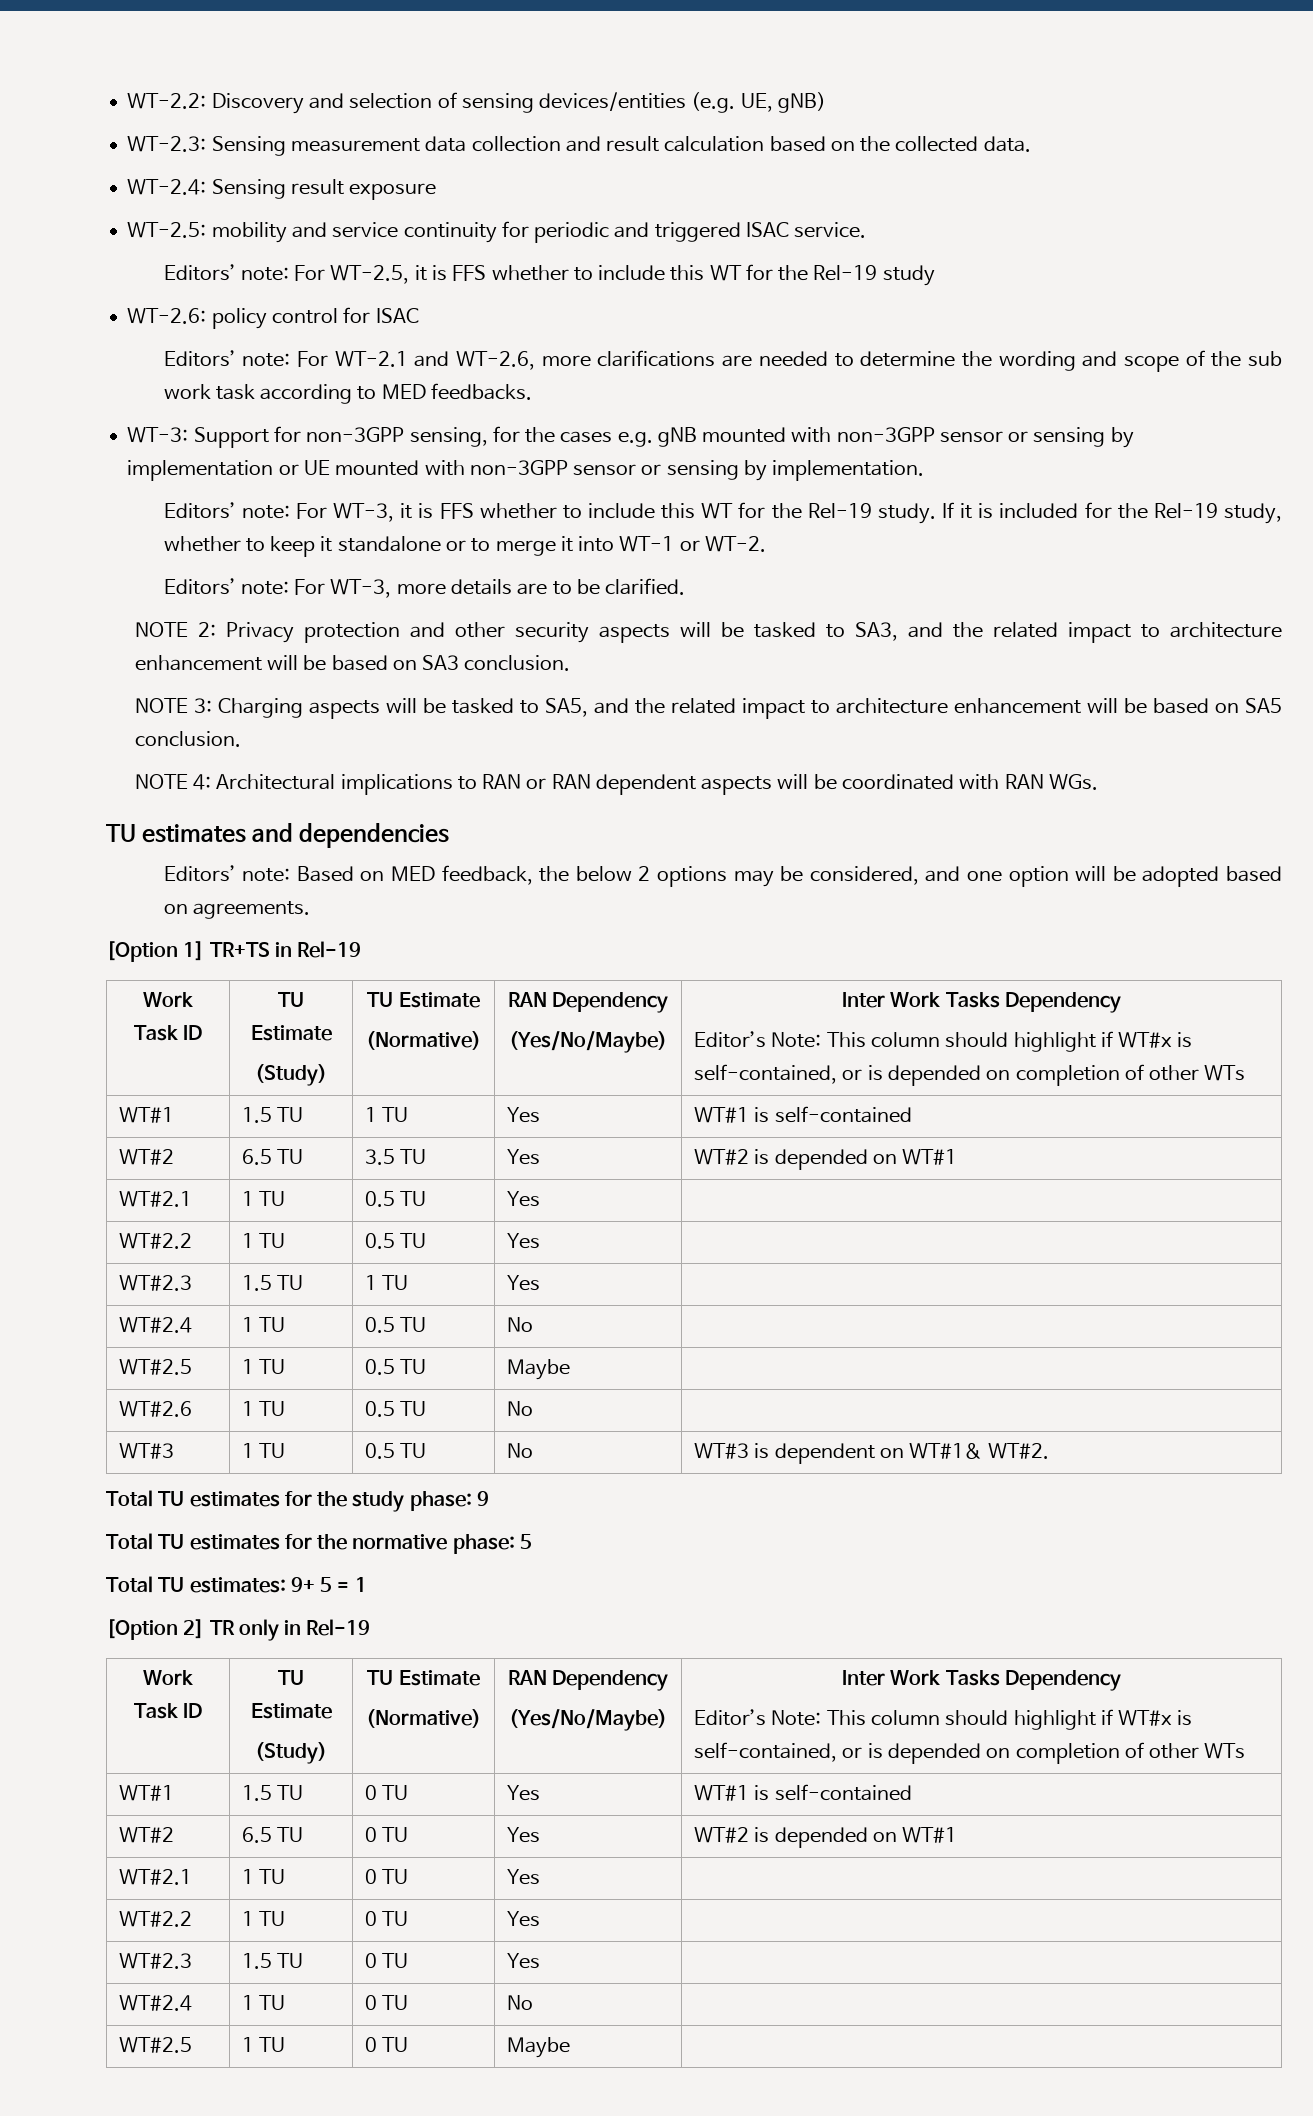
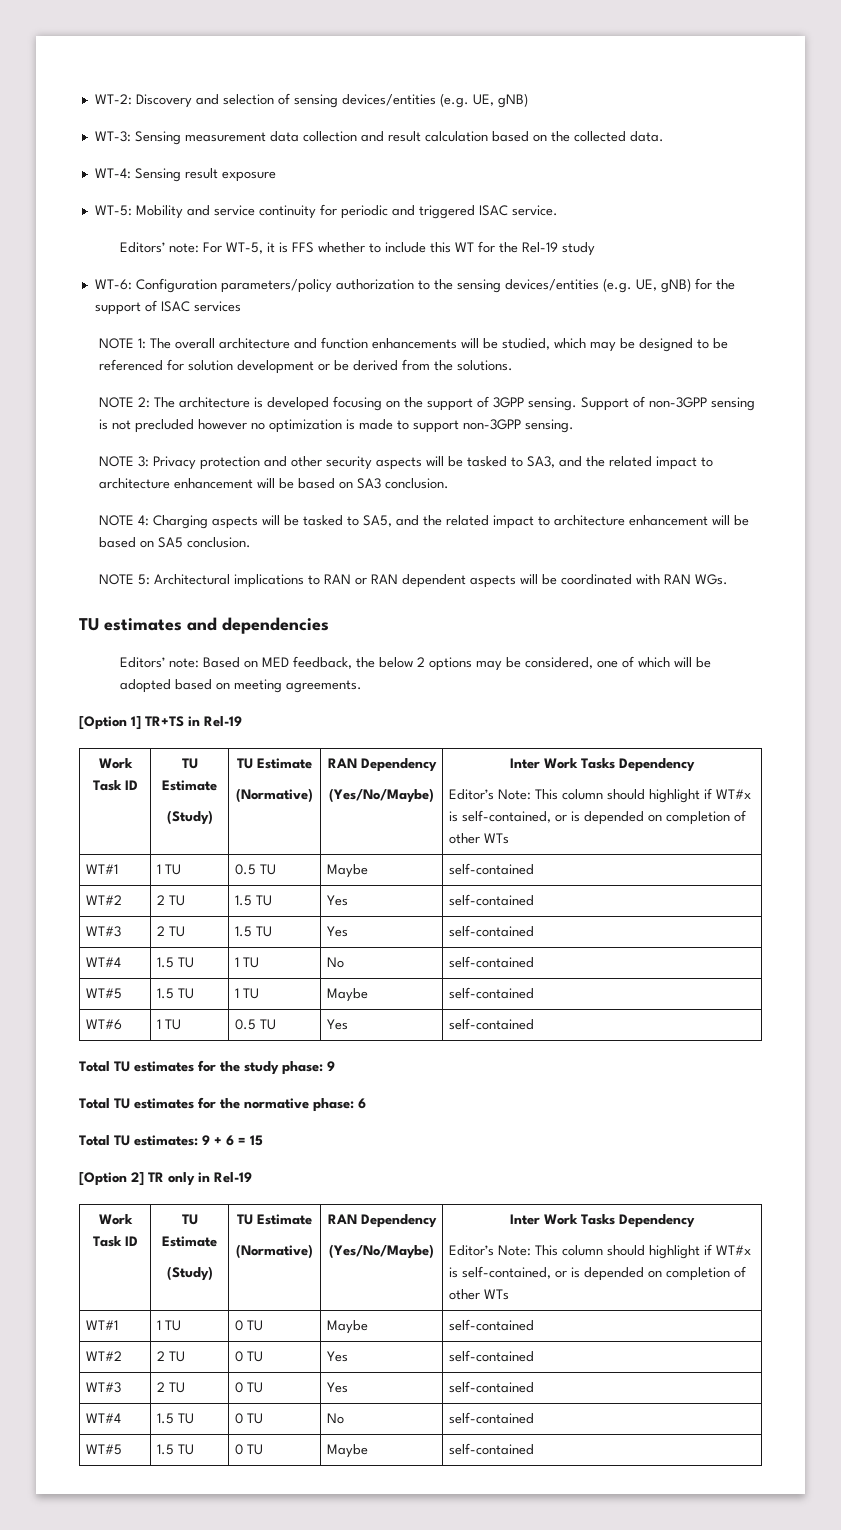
[127,93,207,109] WT-2.2: -> [94,94,132,105] WT-2:
[127,136,207,152] WT-2.3: -> [94,131,131,142] WT-3:
[127,179,207,195] WT-2.4: -> [94,168,131,179] WT-4:
[127,222,287,243] WT-2.5: mobility -> [94,205,183,219] WT-5: Mobility
[330,265,410,284] WT-2.5, -> [225,242,263,254] WT-5,
[127,307,419,329] [163,350,1282,372] [163,383,532,404] [127,426,1134,448] [127,460,925,481] [163,502,1282,524] [163,536,766,557] [163,578,686,598] [134,622,216,637] WT-2.6: policy control for ISAC // Editors’ note: For WT-2.1 and WT-2.6, more clarifications are needed to determine the wording and scope of the sub work task according to MED feedbacks. // WT-3: Support for non-3GPP sensing, for the cases e.g. gNB mounted with non-3GPP sensor or sensing by implementation or UE mounted with non-3GPP sensor or sensing by implementation. // Editors’ note: For WT-3, it is FFS whether to include this WT for the Rel-19 study. If it is included for the Rel-19 study, whether to keep it standalone or to merge it into WT-1 or WT-2. // Editors’ note: For WT-3, more details are to be clarified. // NOTE 2: -> [94,278,735,293] [94,300,241,315] [99,337,729,352] [99,359,514,374] [99,396,756,411] [99,419,575,433] [99,456,150,467] WT-6: Configuration parameters/policy authorization to the sensing devices/entities (e.g. UE, gNB) for the support of ISAC services // NOTE 1: The overall architecture and function enhancements will be studied, which may be designed to be referenced for solution development or be derived from the solutions. // NOTE 2: The architecture is developed focusing on the support of 3GPP sensing. Support of non-3GPP sensing is not precluded however no optimization is made to support non-3GPP sensing. // NOTE 3:
[193,698,212,713] 3: -> [138,515,150,526] 4:
[193,774,212,790] 4: -> [138,574,151,585] 5:
[925,866,1069,887] and one option -> [596,656,670,668] one of which
(188, 909) none -> [233,679,282,693] meeting
[242,1107,304,1123] [365,1107,409,1122] [507,1107,541,1123] [694,1106,912,1123] [119,1149,175,1165] [242,1149,304,1165] [365,1149,427,1165] [507,1149,541,1165] [694,1149,958,1170] [119,1191,193,1207] [242,1191,286,1206] [365,1191,427,1207] [507,1191,541,1207] [119,1233,193,1249] [242,1233,286,1248] [365,1233,427,1249] [507,1233,541,1249] [119,1275,193,1291] [242,1275,304,1291] [365,1275,409,1290] [507,1275,541,1291] [119,1317,193,1333] [242,1317,286,1332] [365,1317,427,1333] [507,1317,534,1332] [119,1359,193,1375] [242,1359,286,1374] [365,1359,427,1375] [507,1359,571,1380] [119,1401,193,1417] [242,1401,286,1416] [365,1401,427,1417] [507,1401,534,1416] [119,1443,175,1459] [242,1443,286,1458] [365,1443,427,1459] [507,1443,534,1458] [694,1443,1049,1464] | 1.5 TU | 1 TU | Yes | WT#1 is self-contained // WT#2 | 6.5 TU | 3.5 TU | Yes | WT#2 is depended on WT#1 // WT#2.1 | 1 TU | 0.5 TU | Yes | // WT#2.2 | 1 TU | 0.5 TU | Yes | // WT#2.3 | 1.5 TU | 1 TU | Yes | // WT#2.4 | 1 TU | 0.5 TU | No | // WT#2.5 | 1 TU | 0.5 TU | Maybe | // WT#2.6 | 1 TU | 0.5 TU | No | // WT#3 | 1 TU | 0.5 TU | No | WT#3 is dependent on WT#1& WT#2. -> [157,864,182,875] [235,864,277,875] [327,864,369,878] [449,863,535,875] [86,895,123,905] [157,895,186,906] [235,895,273,906] [327,895,349,906] [449,894,535,906] [86,926,122,937] [157,926,186,937] [235,926,273,937] [327,926,349,937] [449,925,535,937] [86,957,122,967] [157,957,195,968] [235,957,260,968] [327,957,345,968] [449,956,535,968] [86,988,123,999] [157,988,195,999] [235,988,260,999] [327,988,369,1002] [449,987,535,999] [86,1019,123,1030] [157,1019,182,1030] [235,1019,277,1030] [327,1019,349,1030] [449,1018,535,1030] | 1 TU | 0.5 TU | Maybe | self-contained // WT#2 | 2 TU | 1.5 TU | Yes | self-contained // WT#3 | 2 TU | 1.5 TU | Yes | self-contained // WT#4 | 1.5 TU | 1 TU | No | self-contained // WT#5 | 1.5 TU | 1 TU | Maybe | self-contained // WT#6 | 1 TU | 0.5 TU | Yes | self-contained
[519,1534,532,1549] 5 -> [358,1098,366,1109] 6
[290,1577,367,1592] 9+ 5 = 1 -> [202,1135,263,1146] 9 + 6 = 15
[242,1785,304,1801] [365,1785,409,1800] [507,1785,541,1801] [694,1784,912,1801] [119,1827,175,1843] [242,1827,304,1843] [365,1827,409,1842] [507,1827,541,1843] [694,1827,958,1848] [119,1869,193,1885] [242,1869,286,1884] [365,1869,409,1884] [507,1869,541,1885] [119,1911,193,1927] [242,1911,286,1926] [365,1911,409,1926] [507,1911,541,1927] [119,1953,193,1969] [242,1953,304,1969] [365,1953,409,1968] [507,1953,541,1969] [119,1995,193,2011] [242,1995,286,2010] [365,1995,409,2010] [507,1995,534,2010] [119,2037,193,2053] | 1.5 TU | 0 TU | Yes | WT#1 is self-contained // WT#2 | 6.5 TU | 0 TU | Yes | WT#2 is depended on WT#1 // WT#2.1 | 1 TU | 0 TU | Yes | // WT#2.2 | 1 TU | 0 TU | Yes | // WT#2.3 | 1.5 TU | 0 TU | Yes | // WT#2.4 | 1 TU | 0 TU | No | // WT#2.5 -> (119, 1325) none
(571, 2047) none -> [449,1319,535,1331] [86,1351,123,1361] [157,1351,186,1362] [235,1351,264,1362] [327,1351,349,1362] [449,1350,535,1362] [86,1382,122,1393] [157,1382,186,1393] [235,1382,264,1393] [327,1382,349,1393] [449,1381,535,1393] [86,1413,122,1423] [157,1413,195,1424] [235,1413,264,1424] [327,1413,345,1424] [449,1412,535,1424] [86,1444,123,1455] [157,1444,195,1455] [235,1444,264,1455] [327,1444,369,1458] [449,1443,535,1455] self-contained // WT#2 | 2 TU | 0 TU | Yes | self-contained // WT#3 | 2 TU | 0 TU | Yes | self-contained // WT#4 | 1.5 TU | 0 TU | No | self-contained // WT#5 | 1.5 TU | 0 TU | Maybe | self-contained

